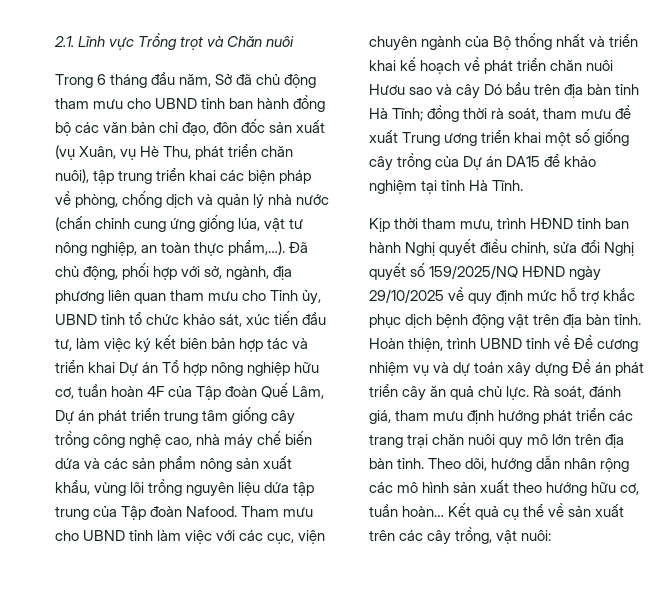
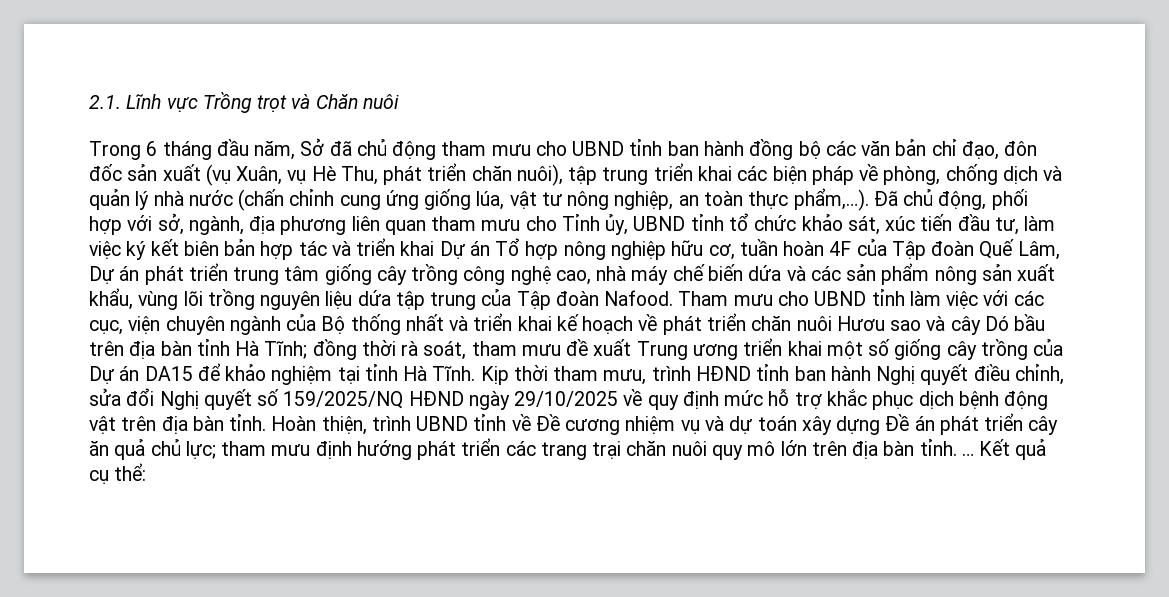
(524, 185) // -> (476, 373) none
[506,386,622,400] [369,410,391,424] lực. Rà soát, đánh giá, -> [185,441,216,459] lực;
[428,455,630,472] [369,480,640,496] [369,503,625,520] [369,527,552,545] Theo dõi, hướng dẫn nhân rộng các mô hình sản xuất theo hướng hữu cơ, tuần hoàn… Kết quả cụ thể về sản xuất trên các cây trồng, vật nuôi: -> [961,439,1047,460] [89,463,147,484] … Kết quả cụ thể:

